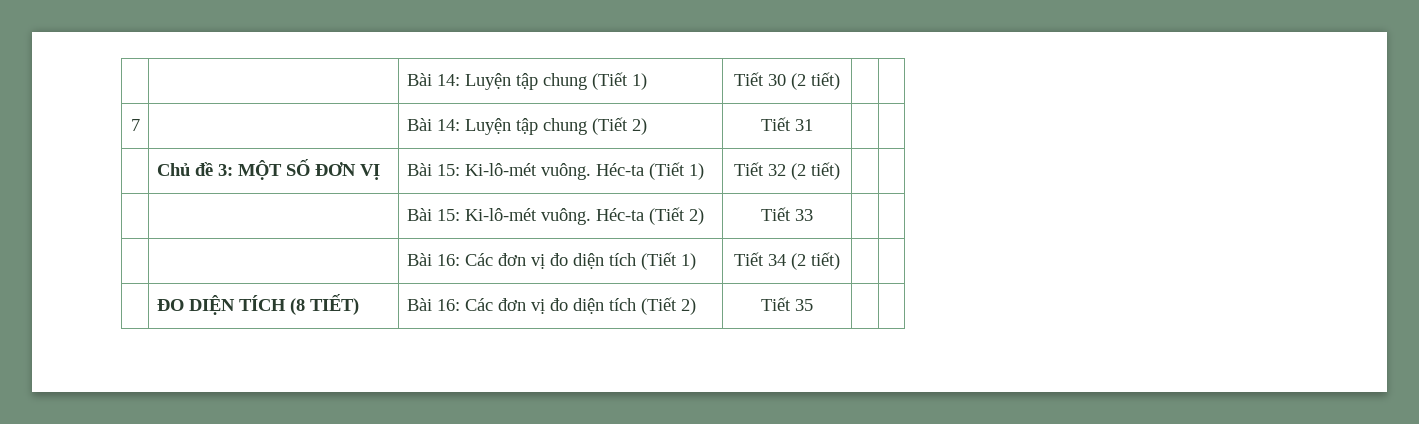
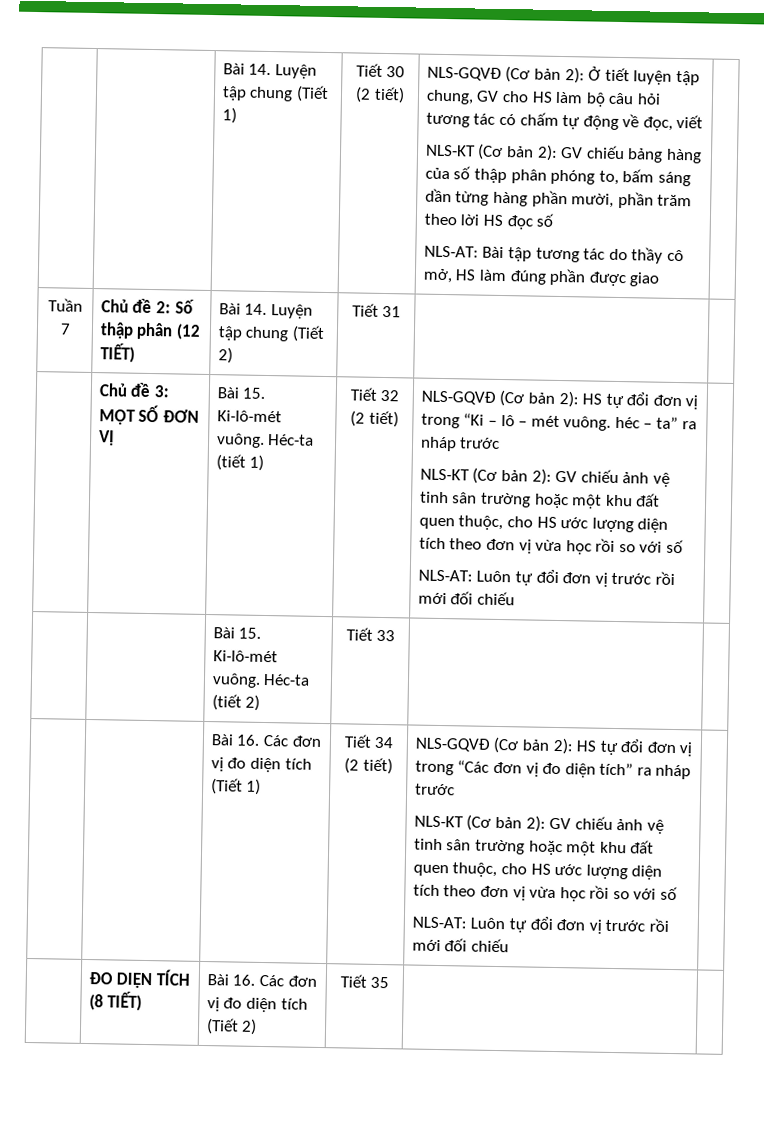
[406,73,460,86] | | Bài 14: -> [222,63,272,76] | | Bài 14.
[130,119,140,131] [406,118,460,131] | // 7 | | Bài 14: -> [426,66,700,86] [425,89,661,107] [425,112,704,131] [424,143,702,164] [424,166,691,187] [424,188,693,209] [423,213,555,230] [423,245,684,264] [422,268,661,287] [48,298,83,312] [59,323,71,335] [100,298,195,314] [99,322,201,340] [99,343,135,363] [218,303,268,315] NLS-GQVĐ (Cơ bản 2): Ở tiết luyện tập chung, GV cho HS làm bộ câu hỏi tương tác có chấm tự động về đọc, viết // NLS-KT (Cơ bản 2): GV chiếu bảng hàng của số thập phân phóng to, bấm sáng dần từng hàng phần mười, phần trăm theo lời HS đọc số // NLS-AT: Bài tập tương tác do thầy cô mở, HS làm đúng phần được giao | // Tuần 7 | Chủ đề 2: Số thập phân (12 TIẾT) | Bài 14.
[436,162,685,180] 15: Ki-lô-mét vuông. Héc-ta (Tiết -> [242,387,266,399] [216,410,282,423] [215,433,315,448] [215,454,246,471] 15. Ki-lô-mét vuông. Héc-ta (tiết
[406,207,685,225] | // | | Bài 15: Ki-lô-mét vuông. Héc-ta (Tiết -> [420,389,699,410] [420,413,697,431] [419,436,501,452] [419,467,670,487] [419,491,661,509] [418,515,669,533] [418,537,685,555] [417,569,675,587] [417,591,515,606] [212,627,262,639] [212,650,278,663] [211,673,311,688] [211,694,242,711] NLS-GQVĐ (Cơ bản 2): HS tự đổi đơn vị trong “Ki – lô – mét vuông. héc – ta” ra nháp trước // NLS-KT (Cơ bản 2): GV chiếu ảnh vệ tinh sân trường hoặc một khu đất quen thuộc, cho HS ước lượng diện tích theo đơn vị vừa học rồi so với số // NLS-AT: Luôn tự đổi đơn vị trước rồi mới đối chiếu | // | | Bài 15. Ki-lô-mét vuông. Héc-ta (tiết
[436,254,460,266] 16: -> [236,734,261,746] 16.
(840, 261) none -> [414,736,693,757] [414,760,692,780] [414,783,455,796] [413,814,664,834] [413,838,655,856] [412,862,663,880] [412,884,679,902] [411,916,669,934] [411,938,509,953] NLS-GQVĐ (Cơ bản 2): HS tự đổi đơn vị trong “Các đơn vị đo diện tích” ra nháp trước // NLS-KT (Cơ bản 2): GV chiếu ảnh vệ tinh sân trường hoặc một khu đất quen thuộc, cho HS ước lượng diện tích theo đơn vị vừa học rồi so với số // NLS-AT: Luôn tự đổi đơn vị trước rồi mới đối chiếu
[436,299,460,311] 16: -> [232,974,256,986] 16.

